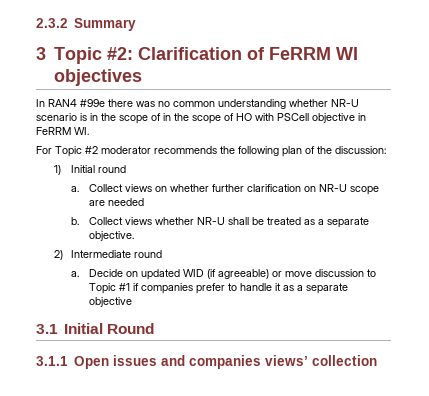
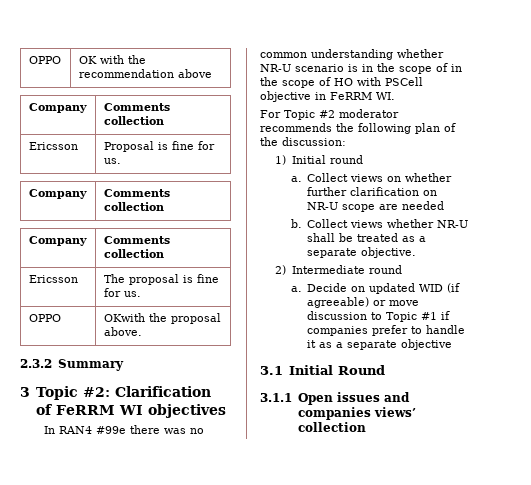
(36, 23) none -> [28,56,61,64] [78,55,146,64] [78,69,212,78] [28,103,87,113] [103,103,170,111] [103,116,164,125] [28,142,78,150] [103,141,215,152] [103,158,121,164] [28,189,87,199] [103,189,170,197] [103,202,164,211] [28,236,87,246] [103,236,170,244] [103,249,164,258] [28,275,78,283] [103,274,219,285] [103,288,141,297] [28,314,61,322] [103,313,221,324] [103,327,142,336] OPPO | OK with the recommendation above // Company | Comments collection // Ericsson | Proposal is fine for us. // Company | Comments collection // Company | Comments collection // Ericsson | The proposal is fine for us. // OPPO | OKwith the proposal above. //

